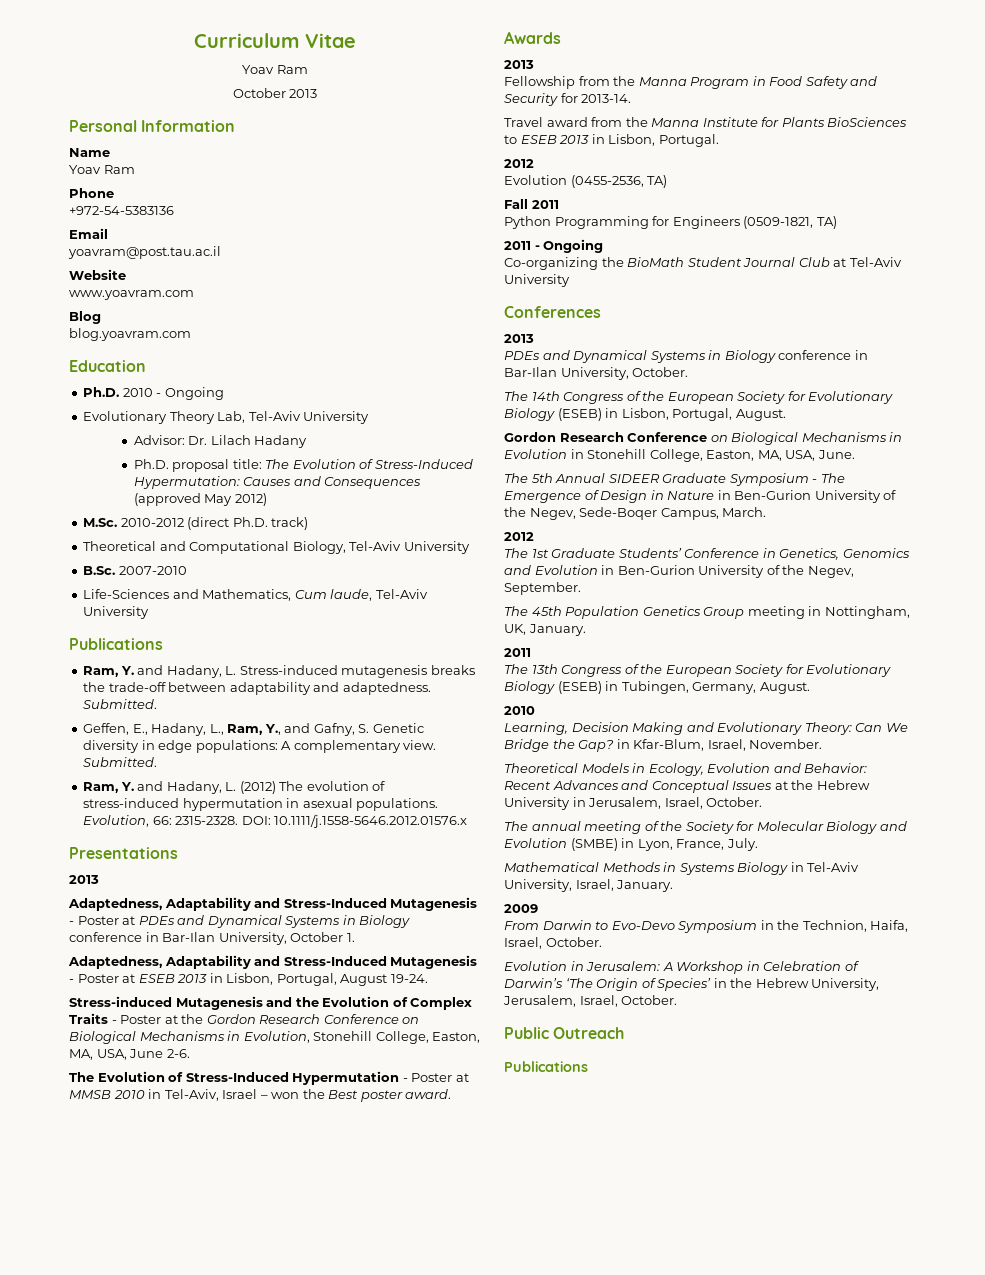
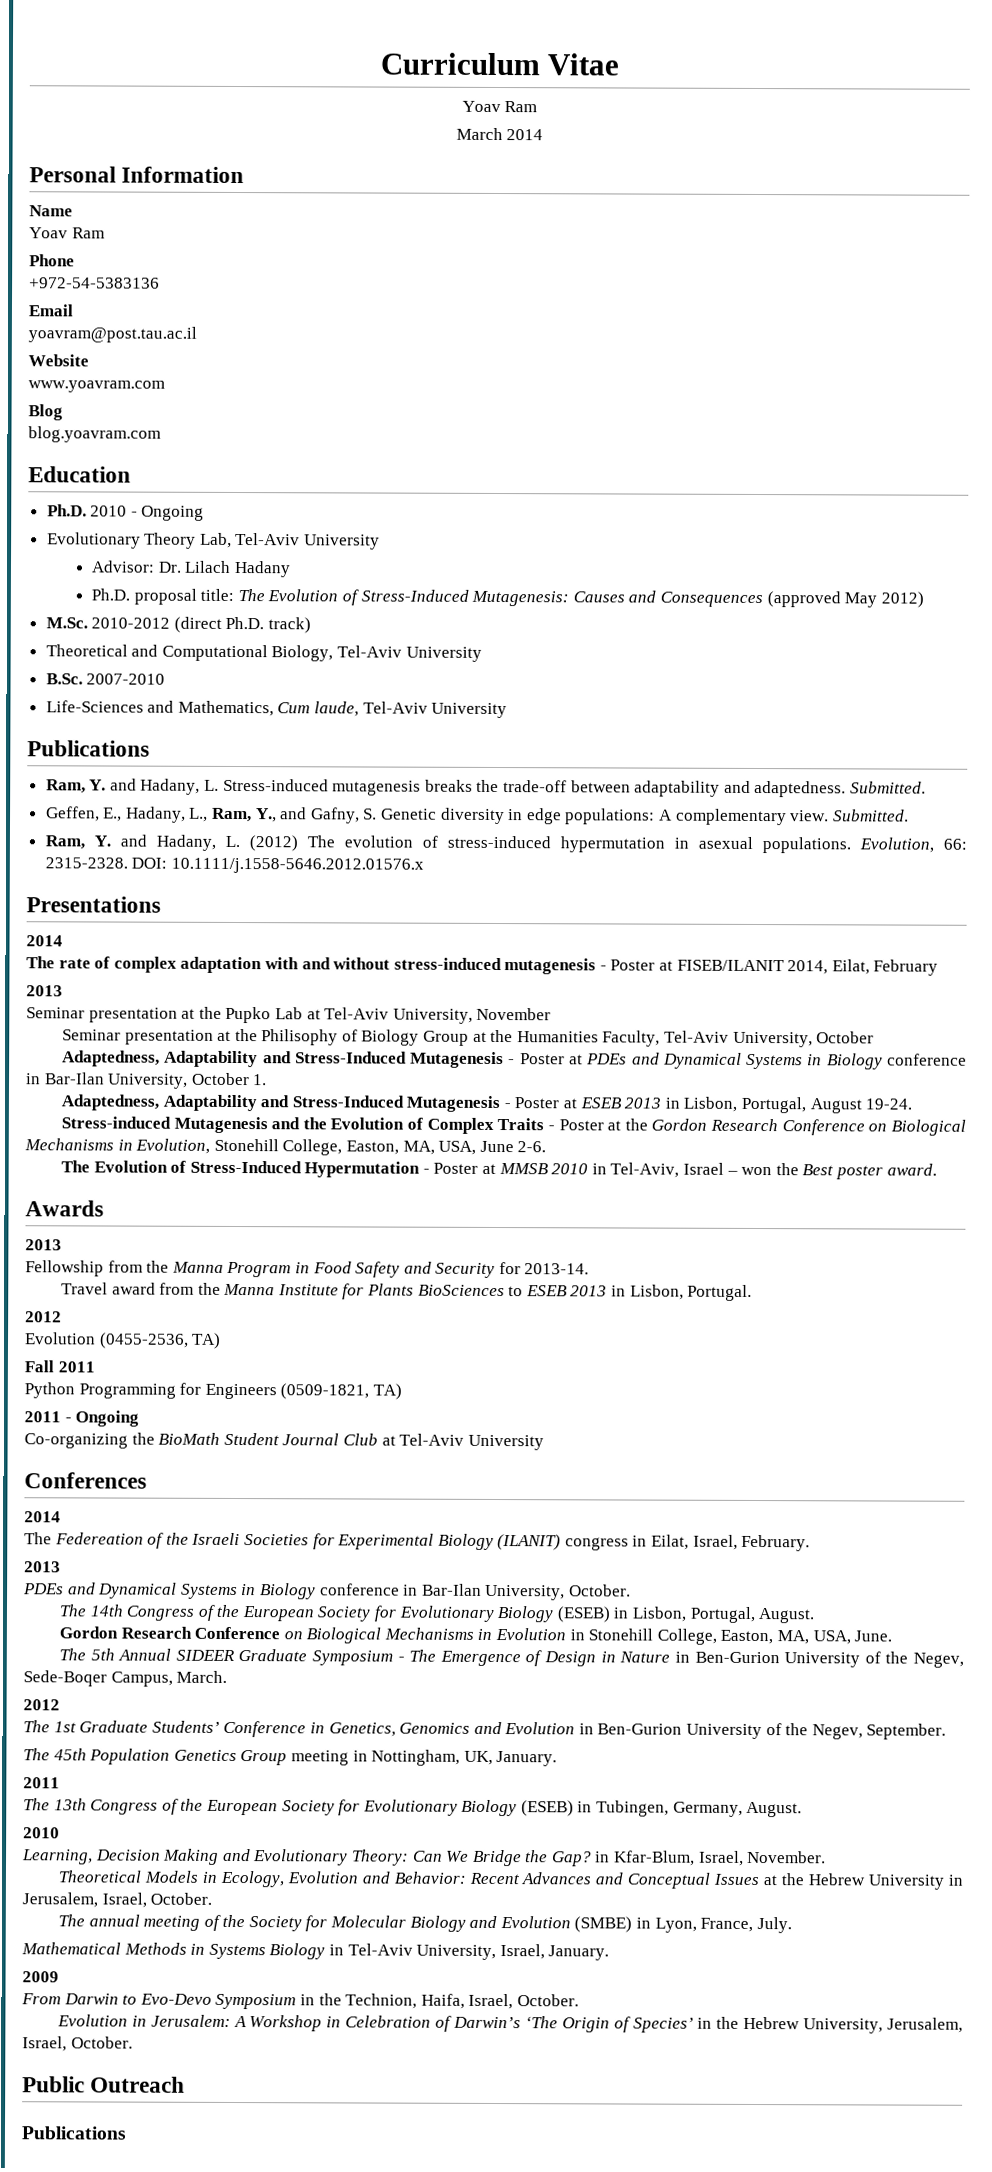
[232,88,318,98] October 2013 -> [455,127,544,141] March 2014
[133,476,240,489] Hypermutation: -> [471,590,570,607] Mutagenesis:
[69,875,99,884] 2013 -> [26,935,63,947] [26,956,939,976] [26,985,63,997] [26,1006,552,1024] [61,1028,875,1048] 2014 // The rate of complex adaptation with and without stress-induced mutagenesis - Poster at FISEB/ILANIT 2014, Eilat, February // 2013 // Seminar presentation at the Pupko Lab at Tel-Aviv University, November // Seminar presentation at the Philisophy of Biology Group at the Humanities Faculty, Tel-Aviv University, October
(601, 312) none -> [24,1511,61,1523] [24,1532,811,1552] // 2014 // The Federeation of the Israeli Societies for Experimental Biology (ILANIT) congress in Eilat, Israel, February.

